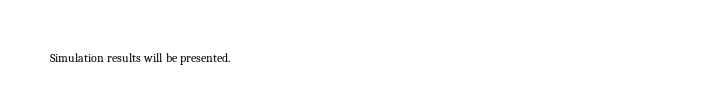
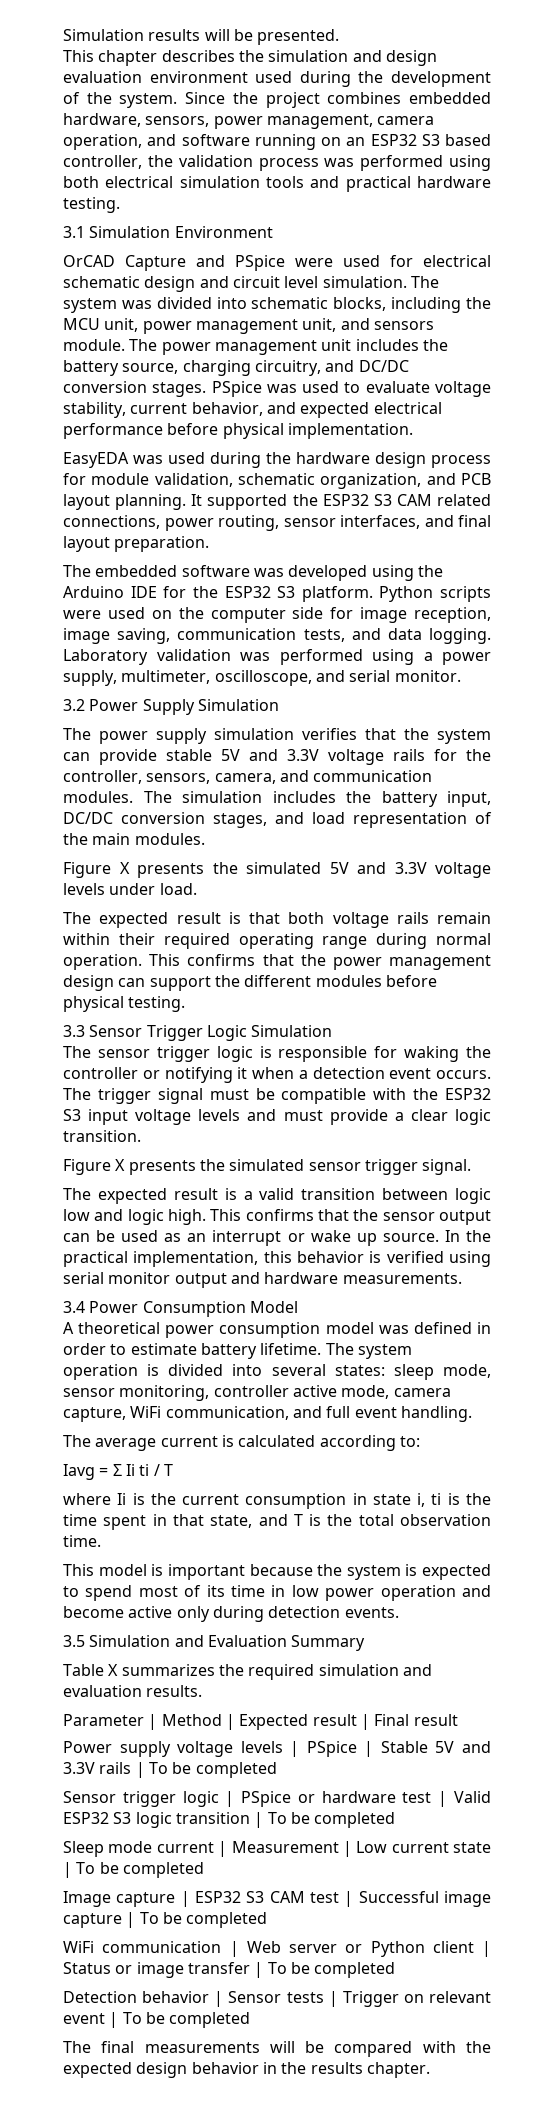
(230, 59) none -> [63,50,437,66] [63,71,492,87] [63,92,491,108] [63,113,435,129] [63,134,491,150] [63,155,491,171] [63,176,491,192] [63,197,120,213] [63,226,273,238] [63,255,491,271] [63,276,439,292] [63,297,491,313] [63,318,434,334] [63,339,448,355] [63,360,409,376] [63,381,491,397] [63,402,442,418] [63,423,413,439] [63,452,491,468] [63,473,491,489] [63,494,491,510] [63,515,491,531] [63,536,210,552] [63,565,443,581] [63,586,491,602] [63,607,491,623] [63,628,492,644] [63,649,491,665] [63,670,461,686] [63,699,279,715] [63,728,491,744] [63,749,491,765] [63,770,433,784] [63,791,491,807] [63,812,492,828] [63,833,205,845] [63,862,491,878] [63,883,197,895] [63,912,491,928] [63,933,491,949] [63,954,492,970] [63,975,437,991] [63,996,186,1012] [63,1025,333,1041] [63,1046,491,1062] [63,1067,491,1083] [63,1088,491,1104] [63,1109,491,1125] [63,1130,141,1142] [63,1159,472,1175] [63,1188,491,1204] [63,1209,491,1225] [63,1230,491,1246] [63,1251,491,1267] [63,1272,462,1288] [63,1301,298,1317] [63,1322,492,1338] [63,1343,412,1359] [63,1364,492,1380] [63,1385,451,1401] [63,1406,472,1422] [63,1435,420,1451] [63,1464,173,1480] [63,1493,491,1509] [63,1514,492,1530] [63,1535,101,1547] [63,1564,491,1580] [63,1585,491,1601] [63,1606,399,1622] [63,1635,366,1651] [63,1664,432,1680] [63,1685,203,1697] [63,1714,458,1730] [63,1741,491,1757] [63,1762,277,1778] [63,1791,491,1807] [63,1812,396,1828] [63,1841,491,1857] [63,1862,204,1878] [63,1891,491,1907] [63,1912,268,1928] [63,1941,491,1957] [63,1962,396,1978] [63,1991,491,2007] [63,2012,251,2028] [63,2041,491,2057] [63,2062,430,2078] // This chapter describes the simulation and design evaluation environment used during the development of the system. Since the project combines embedded hardware, sensors, power management, camera operation, and software running on an ESP32 S3 based controller, the validation process was performed using both electrical simulation tools and practical hardware testing. // 3.1 Simulation Environment // OrCAD Capture and PSpice were used for electrical schematic design and circuit level simulation. The system was divided into schematic blocks, including the MCU unit, power management unit, and sensors module. The power management unit includes the battery source, charging circuitry, and DC/DC conversion stages. PSpice was used to evaluate voltage stability, current behavior, and expected electrical performance before physical implementation. // EasyEDA was used during the hardware design process for module validation, schematic organization, and PCB layout planning. It supported the ESP32 S3 CAM related connections, power routing, sensor interfaces, and final layout preparation. // The embedded software was developed using the Arduino IDE for the ESP32 S3 platform. Python scripts were used on the computer side for image reception, image saving, communication tests, and data logging. Laboratory validation was performed using a power supply, multimeter, oscilloscope, and serial monitor. // 3.2 Power Supply Simulation // The power supply simulation verifies that the system can provide stable 5V and 3.3V voltage rails for the controller, sensors, camera, and communication modules. The simulation includes the battery input, DC/DC conversion stages, and load representation of the main modules. // Figure X presents the simulated 5V and 3.3V voltage levels under load. // The expected result is that both voltage rails remain within their required operating range during normal operation. This confirms that the power management design can support the different modules before physical testing. // 3.3 Sensor Trigger Logic Simulation // The sensor trigger logic is responsible for waking the controller or notifying it when a detection event occurs. The trigger signal must be compatible with the ESP32 S3 input voltage levels and must provide a clear logic transition. // Figure X presents the simulated sensor trigger signal. // The expected result is a valid transition between logic low and logic high. This confirms that the sensor output can be used as an interrupt or wake up source. In the practical implementation, this behavior is verified using serial monitor output and hardware measurements. // 3.4 Power Consumption Model // A theoretical power consumption model was defined in order to estimate battery lifetime. The system operation is divided into several states: sleep mode, sensor monitoring, controller active mode, camera capture, WiFi communication, and full event handling. // The average current is calculated according to: // Iavg = Σ Ii ti / T // where Ii is the current consumption in state i, ti is the time spent in that state, and T is the total observation time. // This model is important because the system is expected to spend most of its time in low power operation and become active only during detection events. // 3.5 Simulation and Evaluation Summary // Table X summarizes the required simulation and evaluation results. // Parameter | Method | Expected result | Final result // Power supply voltage levels | PSpice | Stable 5V and 3.3V rails | To be completed // Sensor trigger logic | PSpice or hardware test | Valid ESP32 S3 logic transition | To be completed // Sleep mode current | Measurement | Low current state | To be completed // Image capture | ESP32 S3 CAM test | Successful image capture | To be completed // WiFi communication | Web server or Python client | Status or image transfer | To be completed // Detection behavior | Sensor tests | Trigger on relevant event | To be completed // The final measurements will be compared with the expected design behavior in the results chapter.

